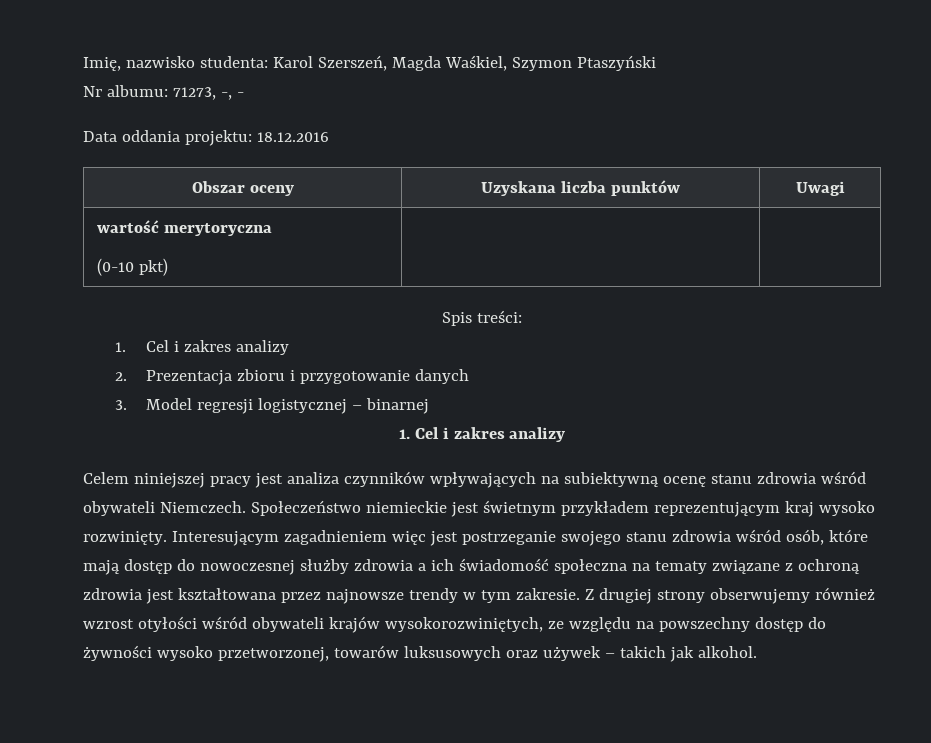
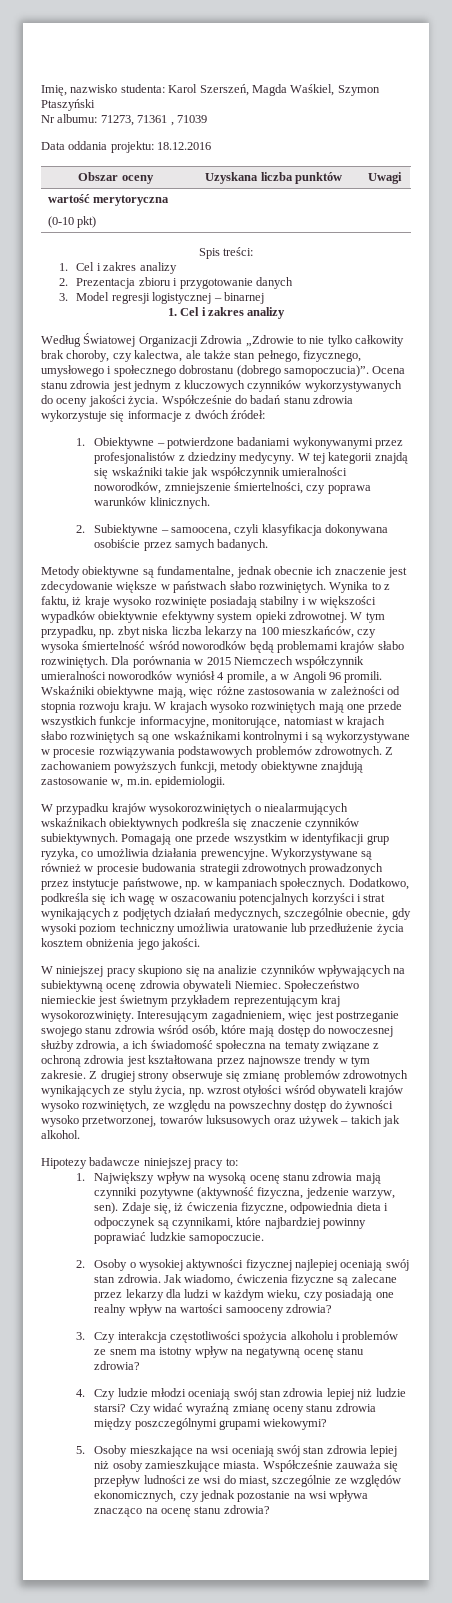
[220,92,244,100] -, - -> [137,115,207,126] 71361 , 71039
[83,472,339,488] Celem niniejszej pracy jest analiza -> [41,333,404,347] [41,350,361,362] [41,365,406,377] [41,380,402,392] [41,395,353,407] [41,410,265,422] [76,437,404,449] [94,452,408,464] [94,467,348,479] [94,482,371,494] [94,497,210,509] [76,524,389,536] [94,539,269,551] [41,566,407,578] [41,581,390,593] [41,596,377,608] [41,611,385,623] [41,626,377,638] [41,641,404,653] [41,656,365,668] [41,671,383,683] [41,686,400,698] [41,701,403,713] [41,716,386,728] [41,731,410,743] [41,746,394,758] [41,761,363,773] [41,776,226,788] [41,803,348,815] [41,818,359,830] [41,833,389,845] [41,848,373,860] [41,863,384,875] [41,878,409,890] [41,893,386,905] [41,908,411,920] [41,923,404,935] [41,938,201,950] [41,965,258,977] Według Światowej Organizacji Zdrowia „Zdrowie to nie tylko całkowity brak choroby, czy kalectwa, ale także stan pełnego, fizycznego, umysłowego i społecznego dobrostanu (dobrego samopoczucia)”. Ocena stanu zdrowia jest jednym z kluczowych czynników wykorzystywanych do oceny jakości życia. Współcześnie do badań stanu zdrowia wykorzystuje się informacje z dwóch źródeł: // 1. Obiektywne – potwierdzone badaniami wykonywanymi przez profesjonalistów z dziedziny medycyny. W tej kategorii znajdą się wskaźniki takie jak współczynnik umieralności noworodków, zmniejszenie śmiertelności, czy poprawa warunków klinicznych. // 2. Subiektywne – samoocena, czyli klasyfikacja dokonywana osobiście przez samych badanych. // Metody obiektywne są fundamentalne, jednak obecnie ich znaczenie jest zdecydowanie większe w państwach słabo rozwiniętych. Wynika to z faktu, iż kraje wysoko rozwinięte posiadają stabilny i w większości wypadków obiektywnie efektywny system opieki zdrowotnej. W tym przypadku, np. zbyt niska liczba lekarzy na 100 mieszkańców, czy wysoka śmiertelność wśród noworodków będą problemami krajów słabo rozwiniętych. Dla porównania w 2015 Niemczech współczynnik umieralności noworodków wyniósł 4 promile, a w Angoli 96 promili. Wskaźniki obiektywne mają, więc różne zastosowania w zależności od stopnia rozwoju kraju. W krajach wysoko rozwiniętych mają one przede wszystkich funkcje informacyjne, monitorujące, natomiast w krajach słabo rozwiniętych są one wskaźnikami kontrolnymi i są wykorzystywane w procesie rozwiązywania podstawowych problemów zdrowotnych. Z zachowaniem powyższych funkcji, metody obiektywne znajdują zastosowanie w, m.in. epidemiologii. // W przypadku krajów wysokorozwiniętych o niealarmujących wskaźnikach obiektywnych podkreśla się znaczenie czynników subiektywnych. Pomagają one przede wszystkim w identyfikacji grup ryzyka, co umożliwia działania prewencyjne. Wykorzystywane są również w procesie budowania strategii zdrowotnych prowadzonych przez instytucje państwowe, np. w kampaniach społecznych. Dodatkowo, podkreśla się ich wagę w oszacowaniu potencjalnych korzyści i strat wynikających z podjętych działań medycznych, szczególnie obecnie, gdy wysoki poziom techniczny umożliwia uratowanie lub przedłużenie życia kosztem obniżenia jego jakości. // W niniejszej pracy skupiono się na analizie
[710,471,866,484] [83,501,246,516] stanu zdrowia wśród obywateli Niemczech. -> [139,980,281,992] zdrowia obywateli Niemiec.
[818,501,875,516] [83,530,387,546] wysoko rozwinięty. Interesującym zagadnieniem -> [41,1010,285,1022] wysokorozwinięty. Interesującym zagadnieniem,
[353,559,413,571] zdrowia -> [76,1040,120,1052] zdrowia,
[709,587,875,604] obserwujemy również -> [171,1070,408,1082] [41,1085,204,1097] obserwuje się zmianę problemów zdrowotnych wynikających ze stylu życia, np.
[384,617,543,632] wysokorozwiniętych, -> [41,1100,150,1112] wysoko rozwiniętych,
(757, 652) none -> [41,1157,238,1169] [76,1172,381,1184] [94,1187,396,1199] [94,1202,389,1214] [94,1217,367,1229] [94,1232,264,1244] [76,1259,409,1271] [94,1274,397,1286] [94,1289,394,1301] [94,1304,333,1316] [76,1331,399,1343] [94,1346,365,1358] [94,1361,141,1370] [76,1388,406,1400] [94,1403,376,1415] [94,1418,328,1430] [76,1445,398,1457] [94,1460,399,1472] [94,1475,402,1487] [94,1490,369,1502] [94,1505,270,1517] // Hipotezy badawcze niniejszej pracy to: // 1. Największy wpływ na wysoką ocenę stanu zdrowia mają czynniki pozytywne (aktywność fizyczna, jedzenie warzyw, sen). Zdaje się, iż ćwiczenia fizyczne, odpowiednia dieta i odpoczynek są czynnikami, które najbardziej powinny poprawiać ludzkie samopoczucie. // 2. Osoby o wysokiej aktywności fizycznej najlepiej oceniają swój stan zdrowia. Jak wiadomo, ćwiczenia fizyczne są zalecane przez lekarzy dla ludzi w każdym wieku, czy posiadają one realny wpływ na wartości samooceny zdrowia? // 3. Czy interakcja częstotliwości spożycia alkoholu i problemów ze snem ma istotny wpływ na negatywną ocenę stanu zdrowia? // 4. Czy ludzie młodzi oceniają swój stan zdrowia lepiej niż ludzie starsi? Czy widać wyraźną zmianę oceny stanu zdrowia między poszczególnymi grupami wiekowymi? // 5. Osoby mieszkające na wsi oceniają swój stan zdrowia lepiej niż osoby zamieszkujące miasta. Współcześnie zauważa się przepływ ludności ze wsi do miast, szczególnie ze względów ekonomicznych, czy jednak pozostanie na wsi wpływa znacząco na ocenę stanu zdrowia?

